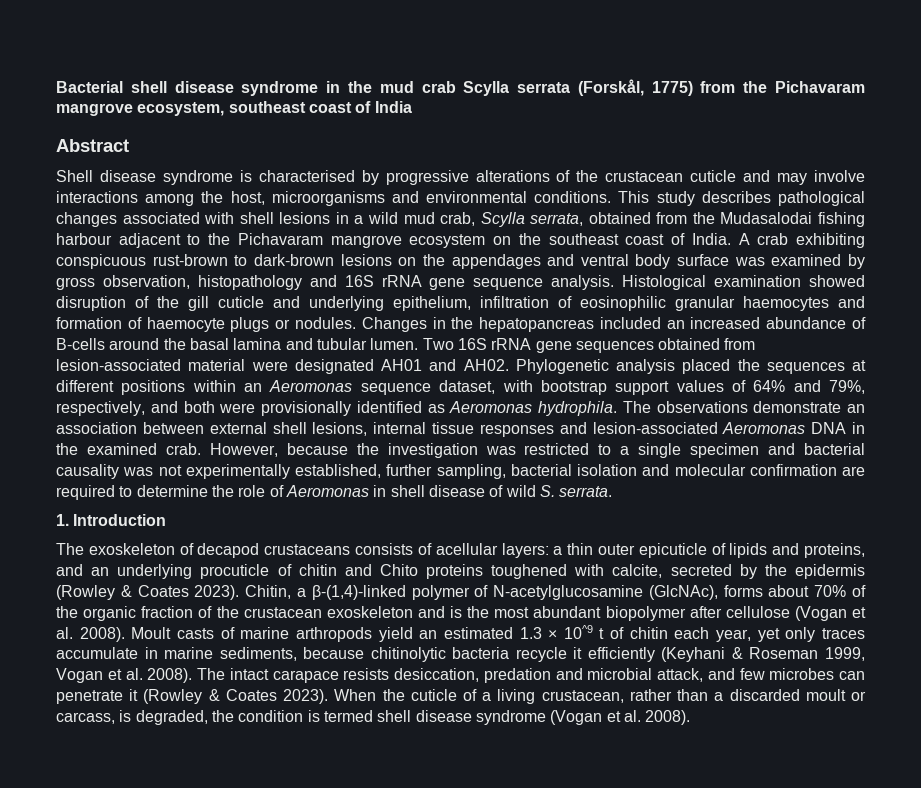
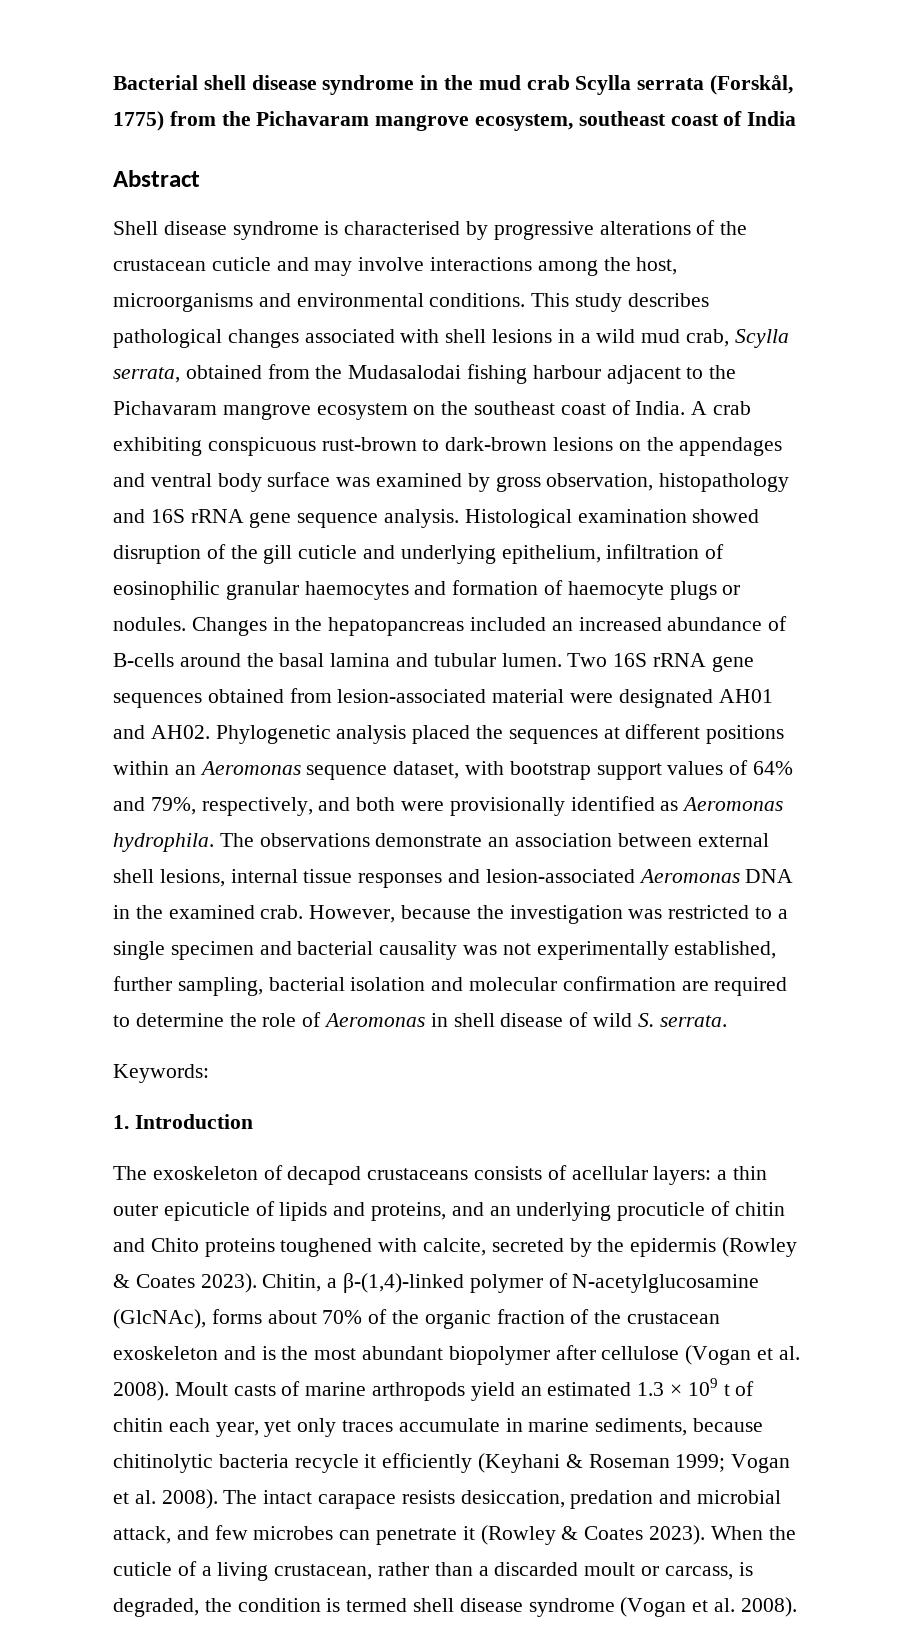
(613, 491) none -> [113,1064,209,1083] // Keywords:
[563,625,593,639] 10^9 -> [687,1378,718,1396] 109
[825,647,866,661] 1999, -> [675,1454,726,1472] 1999;

